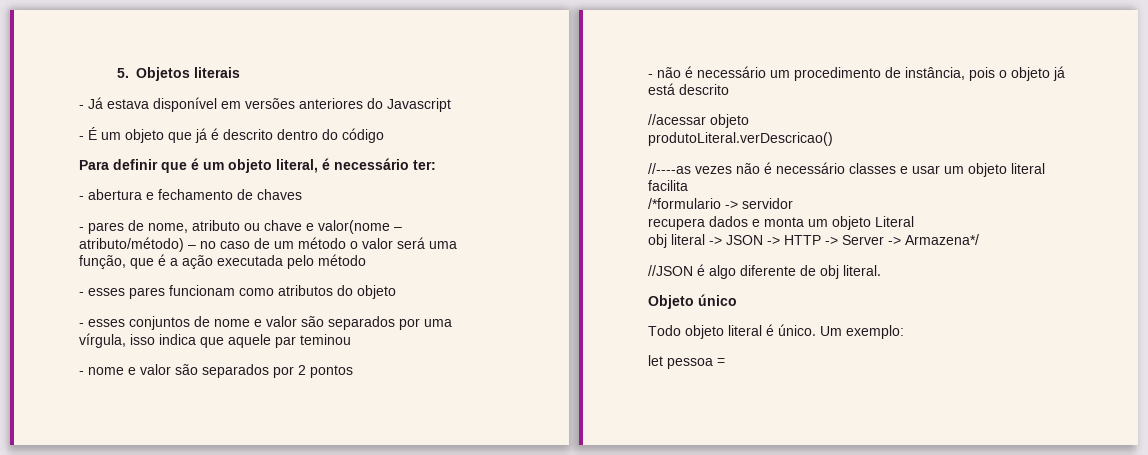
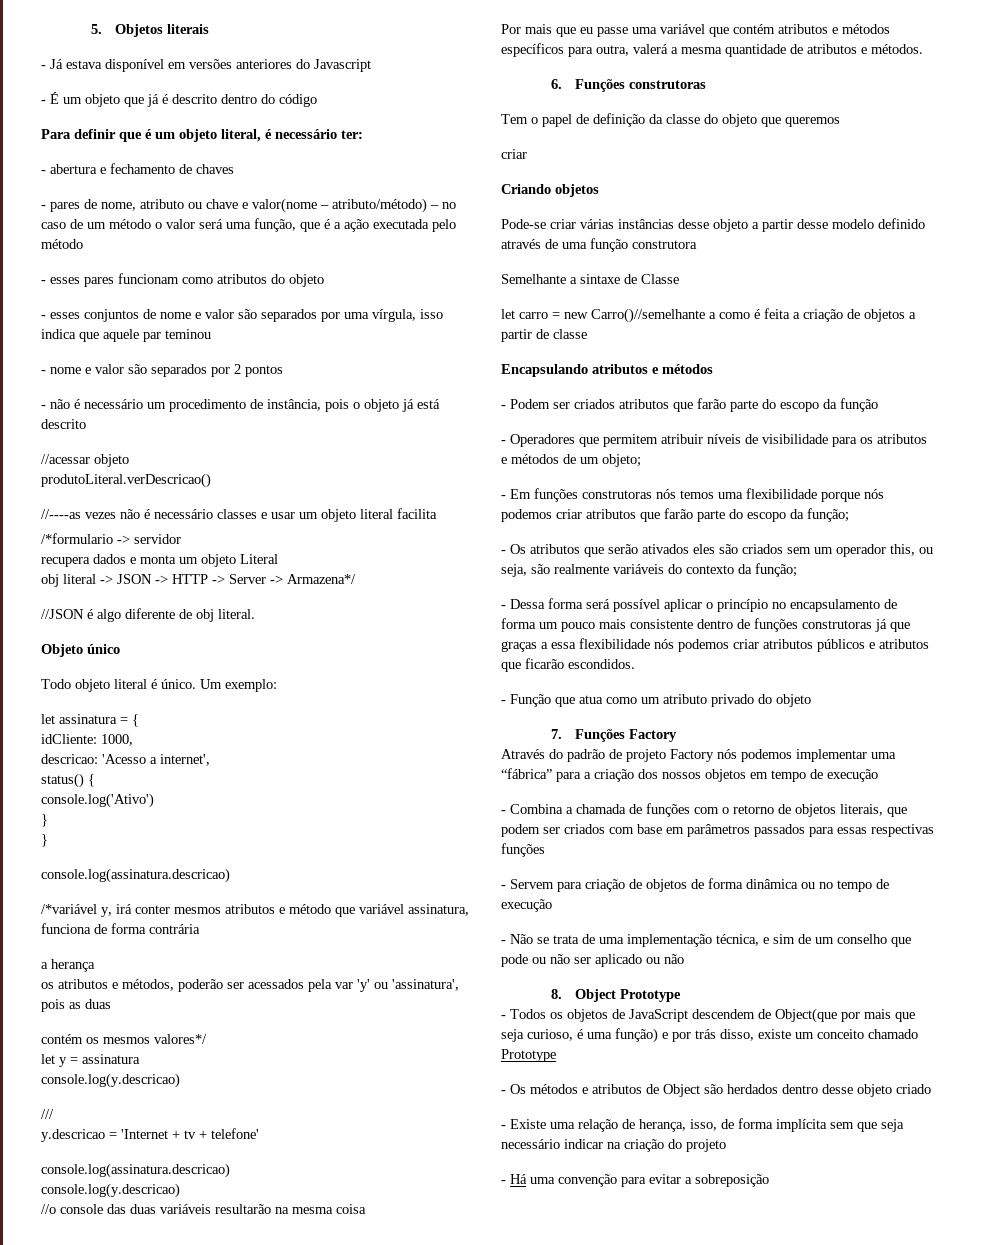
[667,358,725,369] pessoa = -> [59,714,139,727] [41,734,133,746] [41,754,210,766] [41,773,95,788] [41,793,154,808] [41,814,48,827] [41,834,48,847] [41,868,230,883] [41,904,469,917] [41,923,200,934] [41,959,95,972] [41,979,459,992] [41,999,111,1012] [41,1034,207,1044] [41,1054,140,1067] [41,1073,180,1088] [41,1109,54,1119] [41,1128,259,1142] [41,1163,230,1178] [41,1183,180,1198] [41,1204,366,1214] [501,24,890,37] [501,43,923,57] [550,79,707,92] [501,113,840,127] [501,149,527,159] [501,184,599,197] [501,218,925,232] [501,238,697,252] [501,274,679,284] [501,308,916,323] [501,329,587,342] [501,364,713,377] [501,398,878,412] [501,434,927,447] [501,454,641,467] [501,488,884,502] [501,508,849,522] [501,544,933,557] [501,563,797,577] [501,598,897,612] [501,618,910,632] [501,638,929,652] [501,658,635,672] [501,694,811,707] [550,729,678,742] [501,749,896,762] [501,768,878,782] [501,803,907,817] [501,824,934,837] [501,843,545,857] [501,878,889,892] [501,899,552,912] [501,934,911,947] [501,954,684,967] [550,989,682,1002] [501,1008,915,1023] [501,1028,918,1043] [501,1049,556,1062] [501,1084,931,1097] [501,1118,904,1132] [501,1139,726,1152] [501,1174,769,1187] assinatura = { // idCliente: 1000, // descricao: 'Acesso a internet', // status() { // console.log('Ativo') // } // } // console.log(assinatura.descricao) // /*variável y, irá conter mesmos atributos e método que variável assinatura, funciona de forma contrária // a herança // os atributos e métodos, poderão ser acessados pela var 'y' ou 'assinatura', pois as duas // contém os mesmos valores*/ // let y = assinatura // console.log(y.descricao) // /// // y.descricao = 'Internet + tv + telefone' // console.log(assinatura.descricao) // console.log(y.descricao) // //o console das duas variáveis resultarão na mesma coisa // Por mais que eu passe uma variável que contém atributos e métodos específicos para outra, valerá a mesma quantidade de atributos e métodos. // 6. Funções construtoras // Tem o papel de definição da classe do objeto que queremos // criar // Criando objetos // Pode-se criar várias instâncias desse objeto a partir desse modelo definido através de uma função construtora // Semelhante a sintaxe de Classe // let carro = new Carro()//semelhante a como é feita a criação de objetos a partir de classe // Encapsulando atributos e métodos // - Podem ser criados atributos que farão parte do escopo da função // - Operadores que permitem atribuir níveis de visibilidade para os atributos e métodos de um objeto; // - Em funções construtoras nós temos uma flexibilidade porque nós podemos criar atributos que farão parte do escopo da função; // - Os atributos que serão ativados eles são criados sem um operador this, ou seja, são realmente variáveis do contexto da função; // - Dessa forma será possível aplicar o princípio no encapsulamento de forma um pouco mais consistente dentro de funções construtoras já que graças a essa flexibilidade nós podemos criar atributos públicos e atributos que ficarão escondidos. // - Função que atua como um atributo privado do objeto // 7. Funções Factory // Através do padrão de projeto Factory nós podemos implementar uma “fábrica” para a criação dos nossos objetos em tempo de execução // - Combina a chamada de funções com o retorno de objetos literais, que podem ser criados com base em parâmetros passados para essas respectivas funções // - Servem para criação de objetos de forma dinâmica ou no tempo de execução // - Não se trata de uma implementação técnica, e sim de um conselho que pode ou não ser aplicado ou não // 8. Object Prototype // - Todos os objetos de JavaScript descendem de Object(que por mais que seja curioso, é uma função) e por trás disso, existe um conceito chamado Prototype // - Os métodos e atributos de Object são herdados dentro desse objeto criado // - Existe uma relação de herança, isso, de forma implícita sem que seja necessário indicar na criação do projeto // - Há uma convenção para evitar a sobreposição

